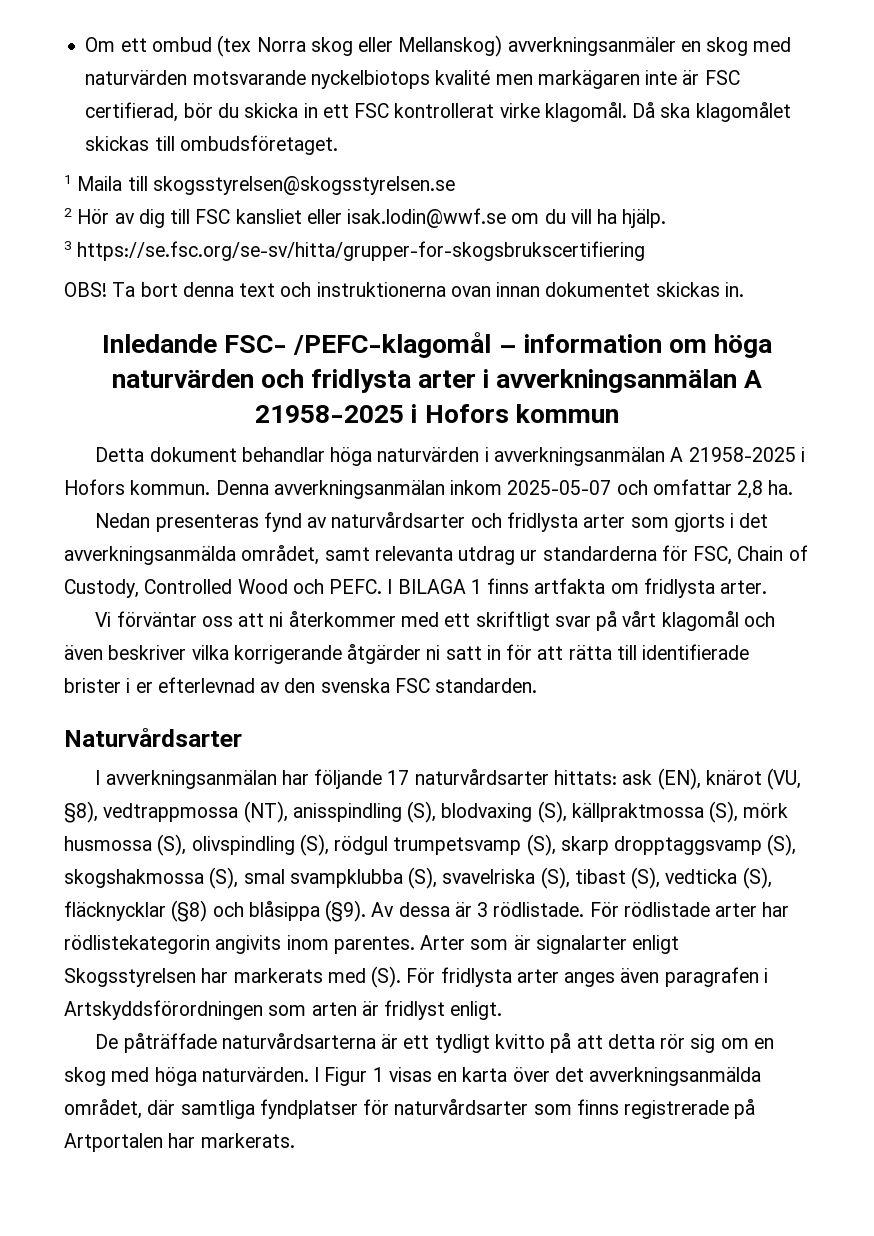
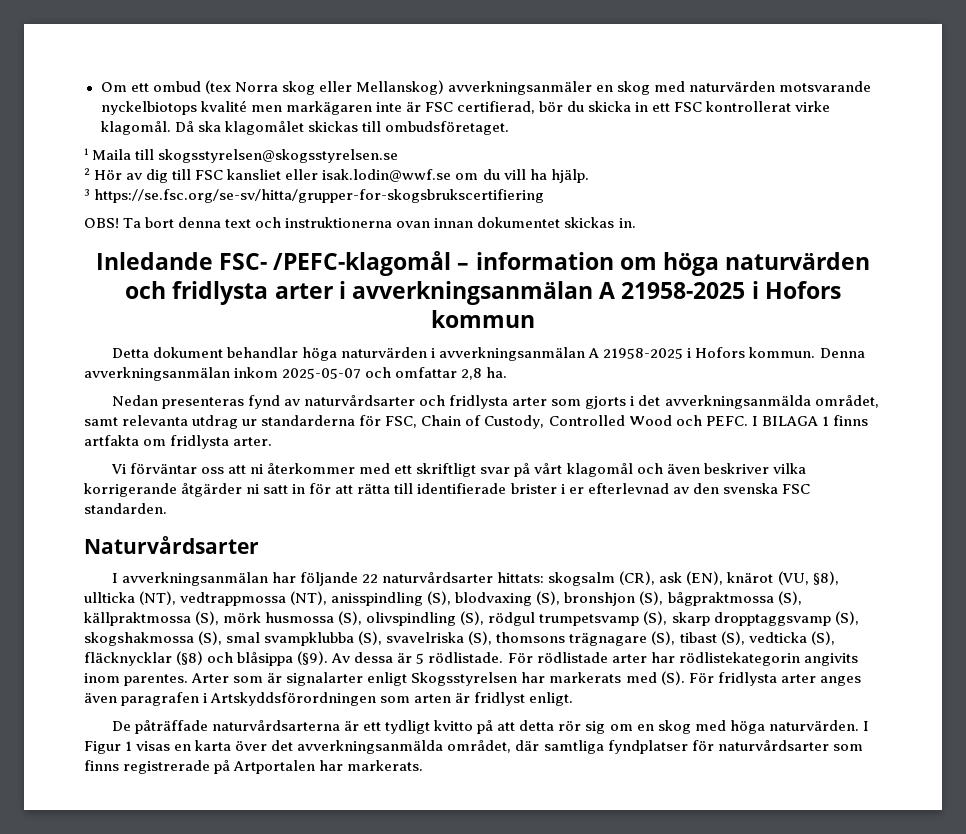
[387,770,410,785] 17 -> [362,574,379,583] 22
(617, 777) none -> [548,571,656,586] skogsalm (CR),
(98, 812) none -> [84,591,177,605] ullticka (NT),
(567, 812) none -> [564,591,802,606] bronshjon (S), bågpraktmossa (S),
(570, 878) none -> [496,631,676,646] thomsons trägnagare (S),
[477,902,489,917] 3 -> [416,653,425,664] 5

